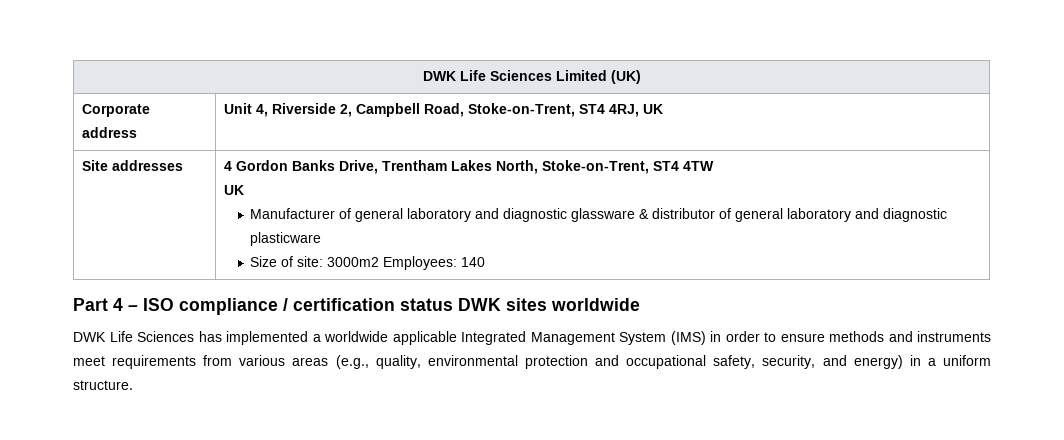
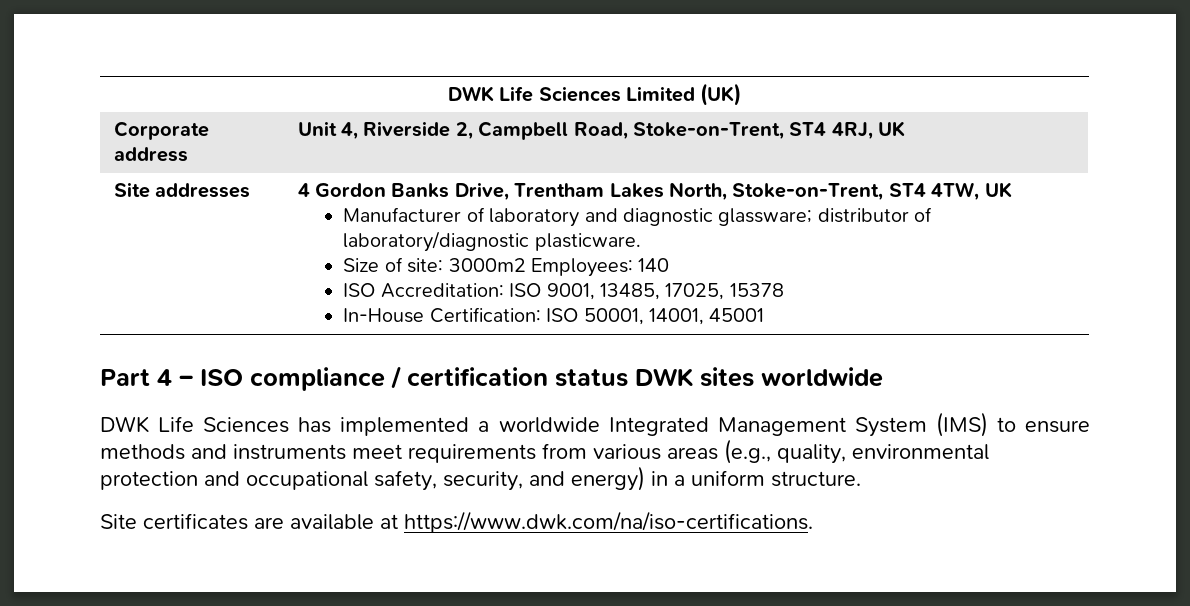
[683,161,715,171] 4TW // -> [931,182,980,201] 4TW,
[355,208,948,222] [250,232,322,246] general laboratory and diagnostic glassware & distributor of general laboratory and diagnostic plasticware -> [489,207,933,227] [343,231,641,252] laboratory and diagnostic glassware; distributor of laboratory/diagnostic plasticware.
(486, 262) none -> [343,283,784,300] [343,307,765,325] // ISO Accreditation: ISO 9001, 13485, 17025, 15378 // In-House Certification: ISO 50001, 14001, 45001
[392,331,457,345] applicable -> (600, 425) none
[710,331,760,342] in order -> (988, 424) none
(133, 385) none -> [100,511,813,533] // Site certificates are available at https://www.dwk.com/na/iso-certifications.

